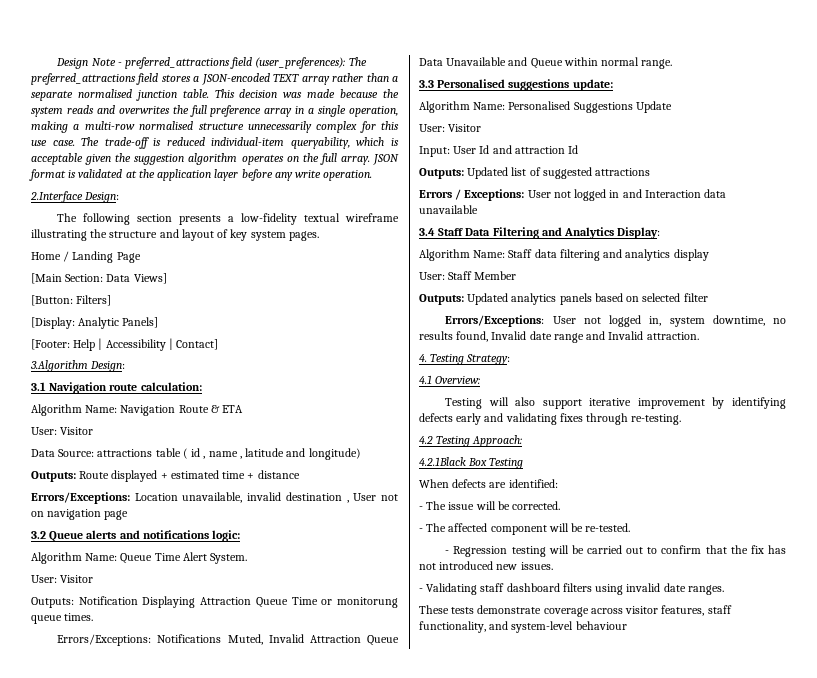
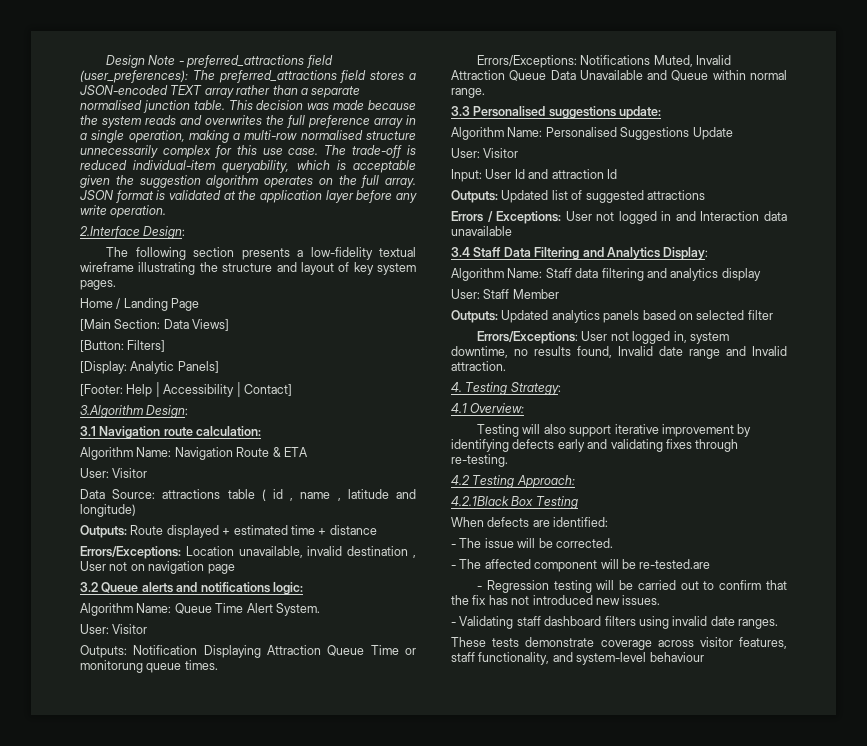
[585,523,631,532] re-tested. -> [639,559,711,569] re-tested.are

